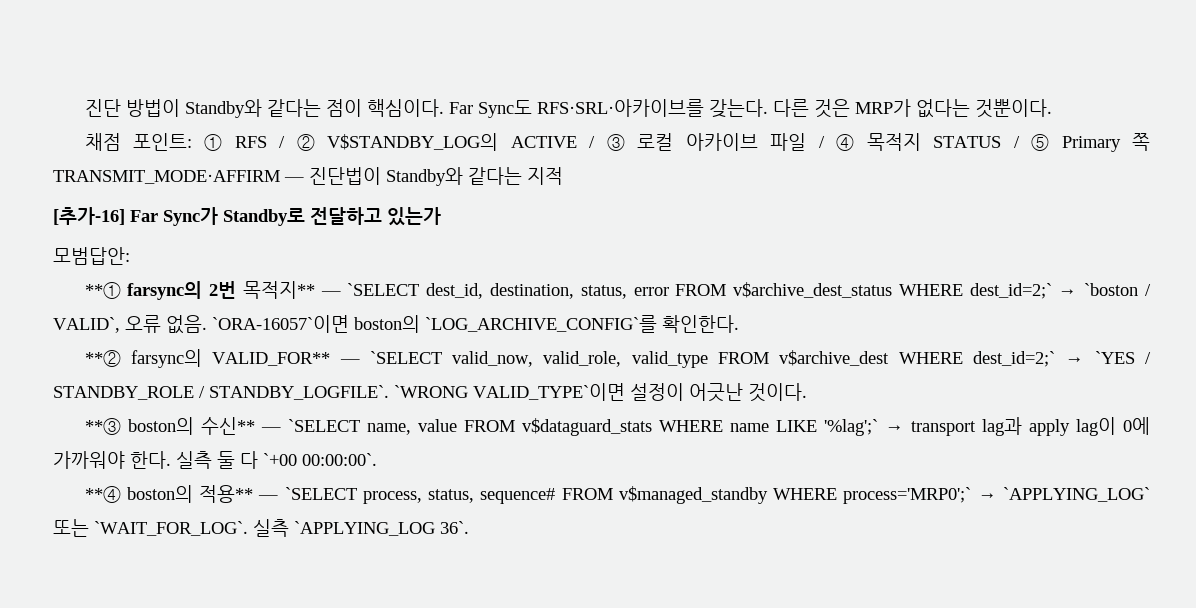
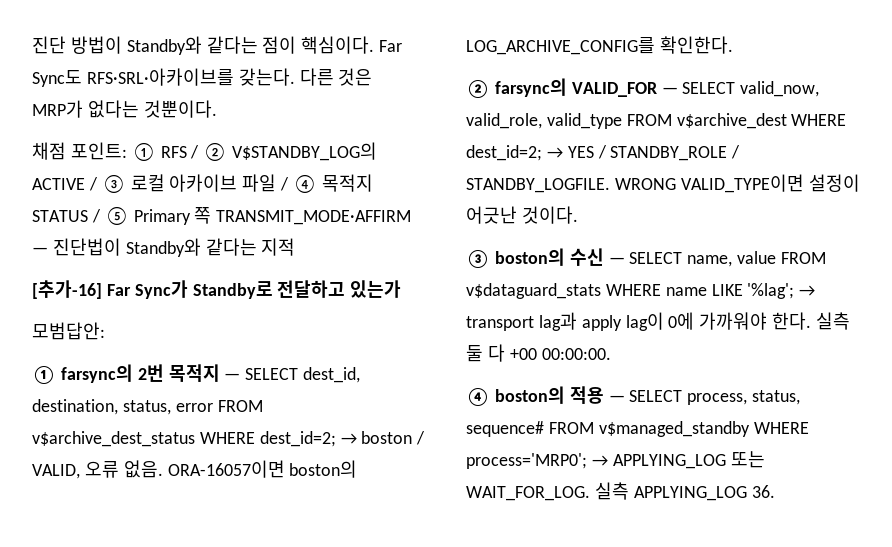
[84,282,121,299] **① -> [32,366,56,384] ①
[242,281,420,299] 목적지** — `SELECT -> [168,364,299,382] 목적지 — SELECT
[969,283,1151,299] [53,315,739,334] [84,349,442,368] dest_id=2;` → `boston / VALID`, 오류 없음. `ORA-16057`이면 boston의 `LOG_ARCHIVE_CONFIG`를 확인한다. // **② farsync의 VALID_FOR** — `SELECT -> [259,431,426,447] [32,460,358,479] [466,36,733,55] [466,78,736,98] dest_id=2; → boston / VALID, 오류 없음. ORA-16057이면 boston의 LOG_ARCHIVE_CONFIG를 확인한다. // ② farsync의 VALID_FOR — SELECT
[973,351,1151,367] [53,383,807,402] [84,417,360,435] dest_id=2;` → `YES / STANDBY_ROLE / STANDBY_LOGFILE`. `WRONG VALID_TYPE`이면 설정이 어긋난 것이다. // **③ boston의 수신** — `SELECT -> [466,145,741,161] [466,174,860,193] [466,206,578,224] [466,248,683,268] dest_id=2; → YES / STANDBY_ROLE / STANDBY_LOGFILE. WRONG VALID_TYPE이면 설정이 어긋난 것이다. // ③ boston의 수신 — SELECT
[823,419,878,436] '%lag';` -> [747,283,795,299] '%lag';
[263,453,377,466] [84,485,357,503] `+00 00:00:00`. // **④ boston의 적용** — `SELECT -> [509,348,611,360] [466,386,683,406] +00 00:00:00. // ④ boston의 적용 — SELECT
[843,487,1150,504] [53,519,469,537] process='MRP0';` → `APPLYING_LOG` 또는 `WAIT_FOR_LOG`. 실측 `APPLYING_LOG 36`. -> [466,451,765,469] [466,482,775,501] process='MRP0'; → APPLYING_LOG 또는 WAIT_FOR_LOG. 실측 APPLYING_LOG 36.

